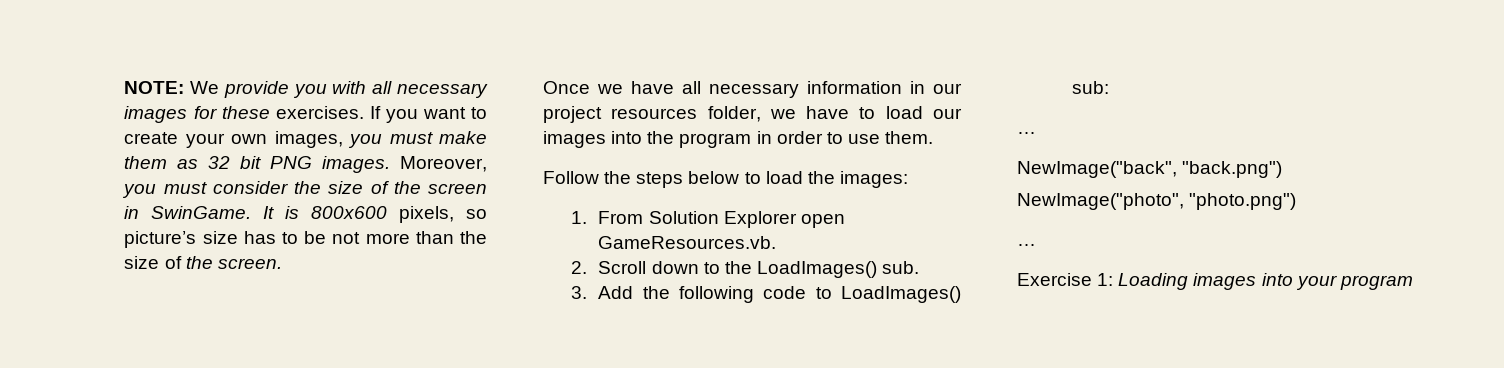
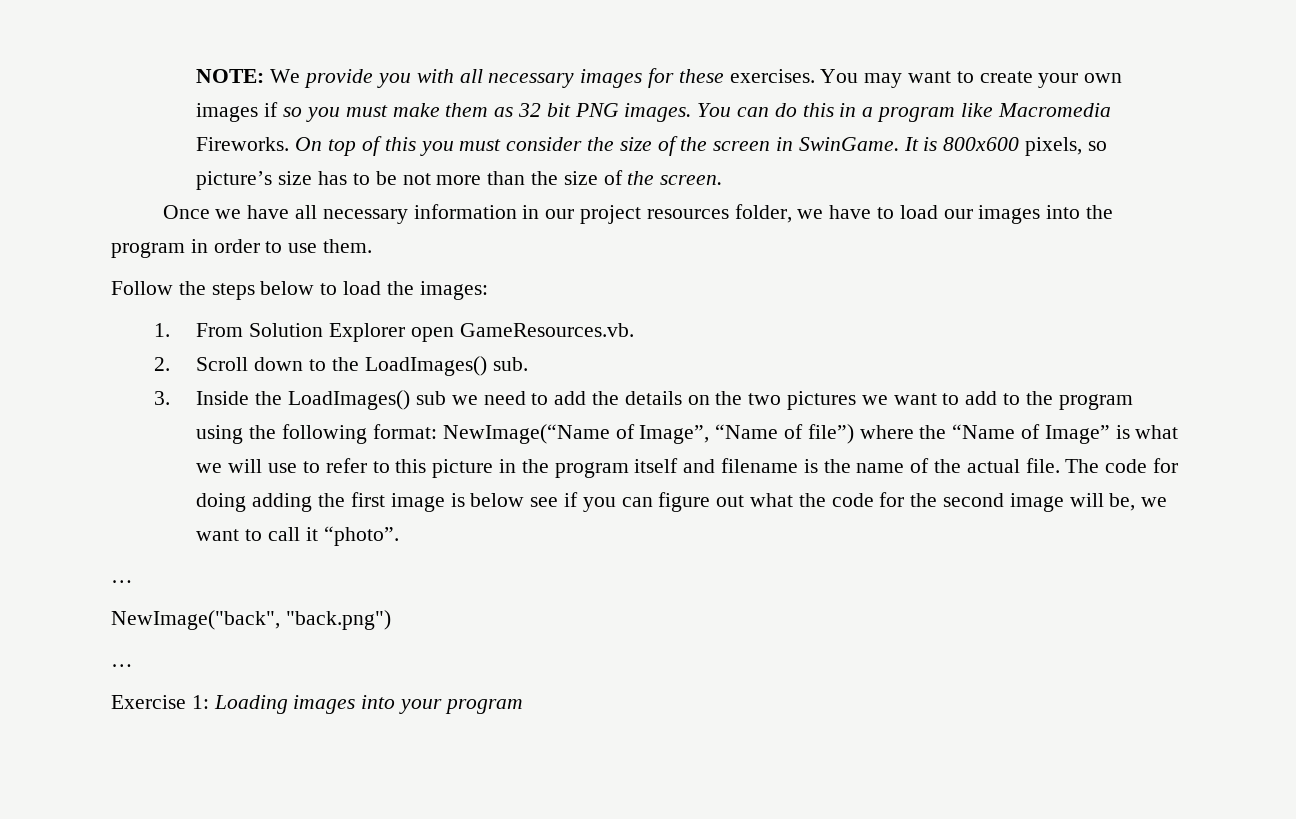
[369,106,418,123] If you -> [820,69,903,88] You may
[274,131,343,148] images, -> [196,102,303,122] images if so
[400,156,488,172] Moreover, -> [697,103,1111,122] [196,136,416,156] You can do this in a program like Macromedia Fireworks. On top of this
[598,286,961,303] [1072,81,1110,94] Add the following code to LoadImages() sub: -> [196,390,1133,410] [196,424,1179,444] [196,458,1179,478] [196,492,1168,512] [196,526,399,546] Inside the LoadImages() sub we need to add the details on the two pictures we want to add to the program using the following format: NewImage(“Name of Image”, “Name of file”) where the “Name of Image” is what we will use to refer to this picture in the program itself and filename is the name of the actual file. The code for doing adding the first image is below see if you can figure out what the code for the second image will be, we want to call it “photo”.
[1017,193,1297,210] // NewImage("photo", "photo.png") -> (391, 620) none

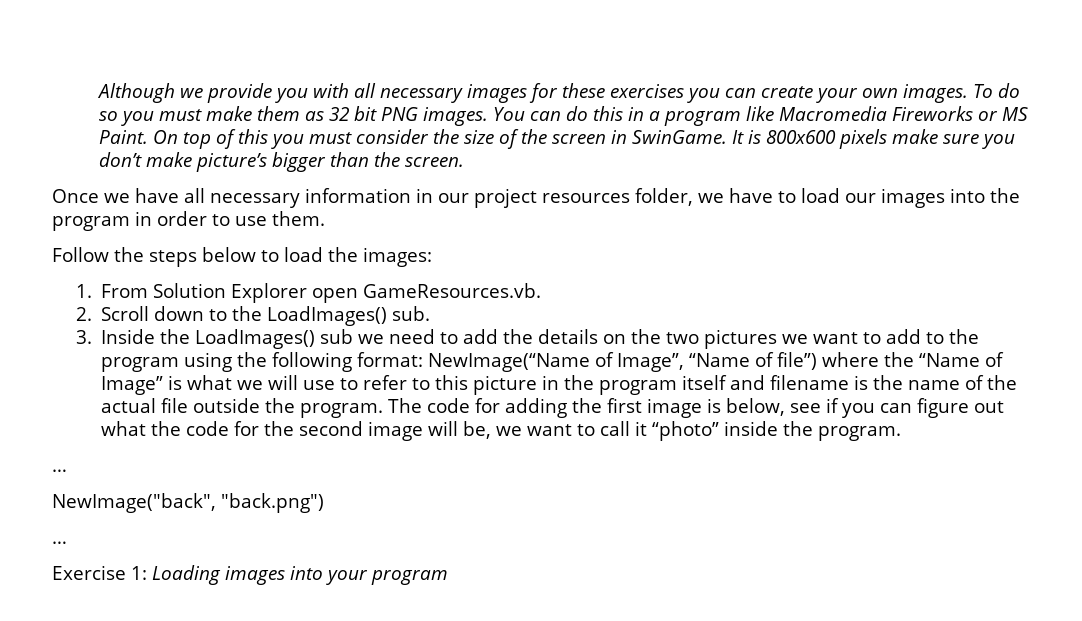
[196,69,301,83] NOTE: We -> [97,83,204,103] Although we
[729,69,1123,88] [196,102,279,122] exercises. You may want to create your own images if -> [610,83,1021,103] exercises you can create your own images. To do
[196,137,290,151] Fireworks. -> [892,106,1029,121] [99,130,149,144] Fireworks or MS Paint.
[1024,137,1107,156] [196,170,623,190] pixels, so picture’s size has to be not more than the size of -> [839,129,1016,149] [99,152,370,172] pixels make sure you don’t make picture’s bigger than
[1025,458,1060,473] file. -> [160,398,383,418] file outside the program.
[196,493,247,512] doing -> (500, 405) none
[470,493,525,507] below -> [725,398,785,416] below,
[323,526,399,546] “photo”. -> [651,421,901,441] “photo” inside the program.

